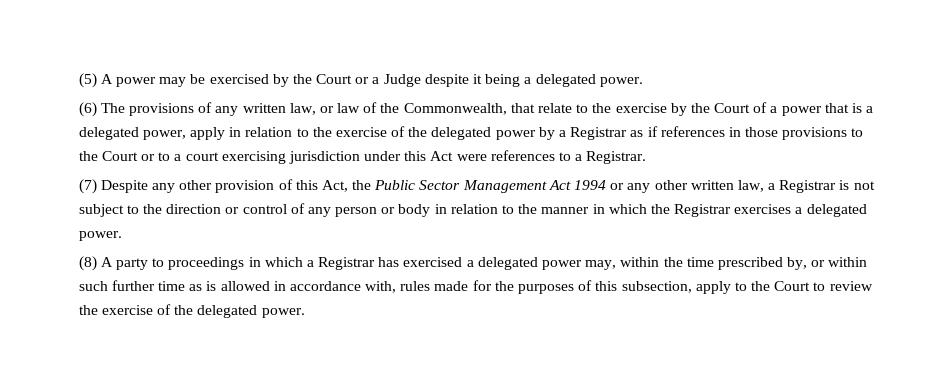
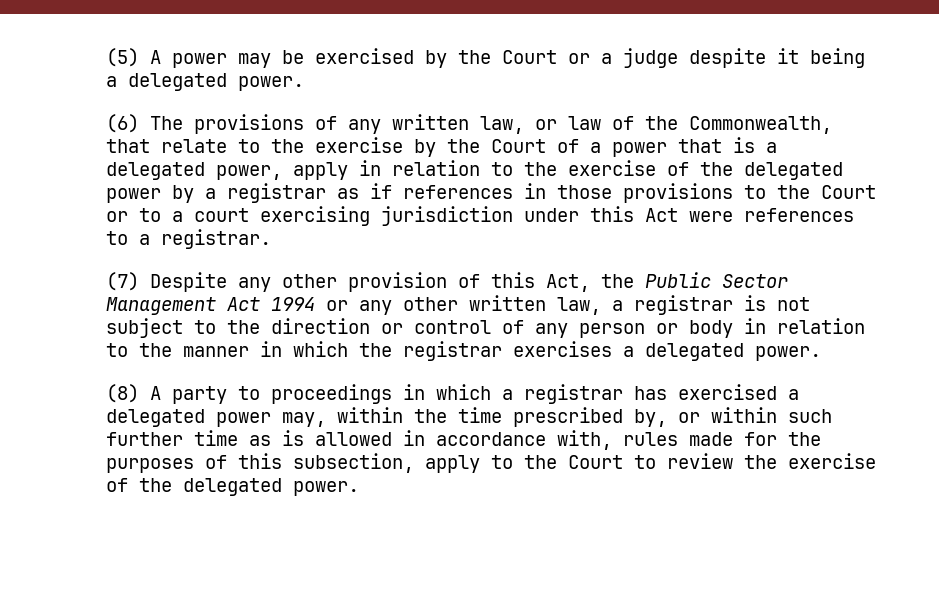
[383,74,421,87] Judge -> [623,48,679,68] judge
[570,127,628,140] Registrar -> [227,183,327,203] registrar
[586,151,647,164] Registrar. -> [161,229,272,249] registrar.
[779,180,837,193] Registrar -> [634,295,734,315] registrar
[674,204,732,217] Registrar -> [403,341,503,361] registrar
[318,257,376,270] Registrar -> [524,384,624,404] registrar

